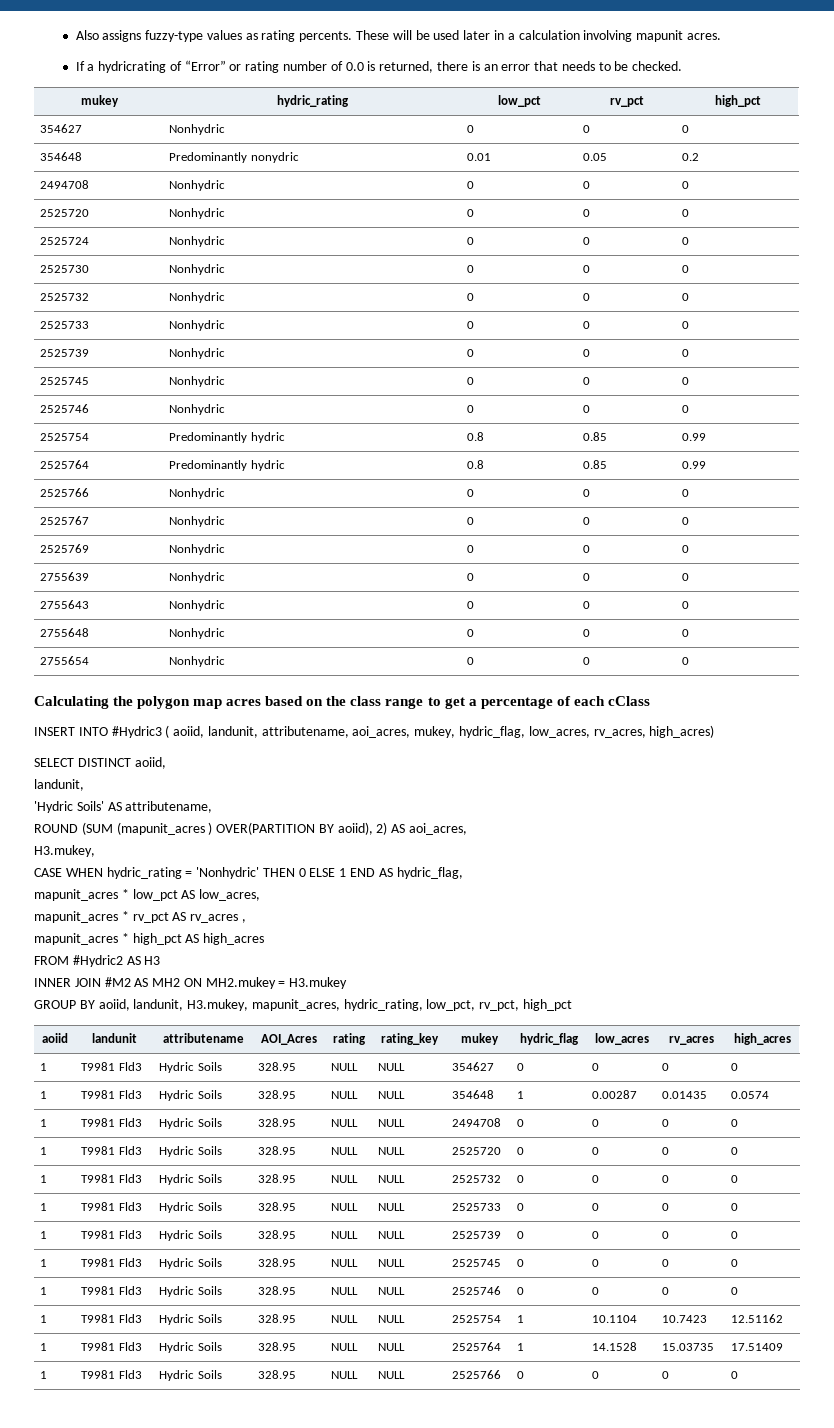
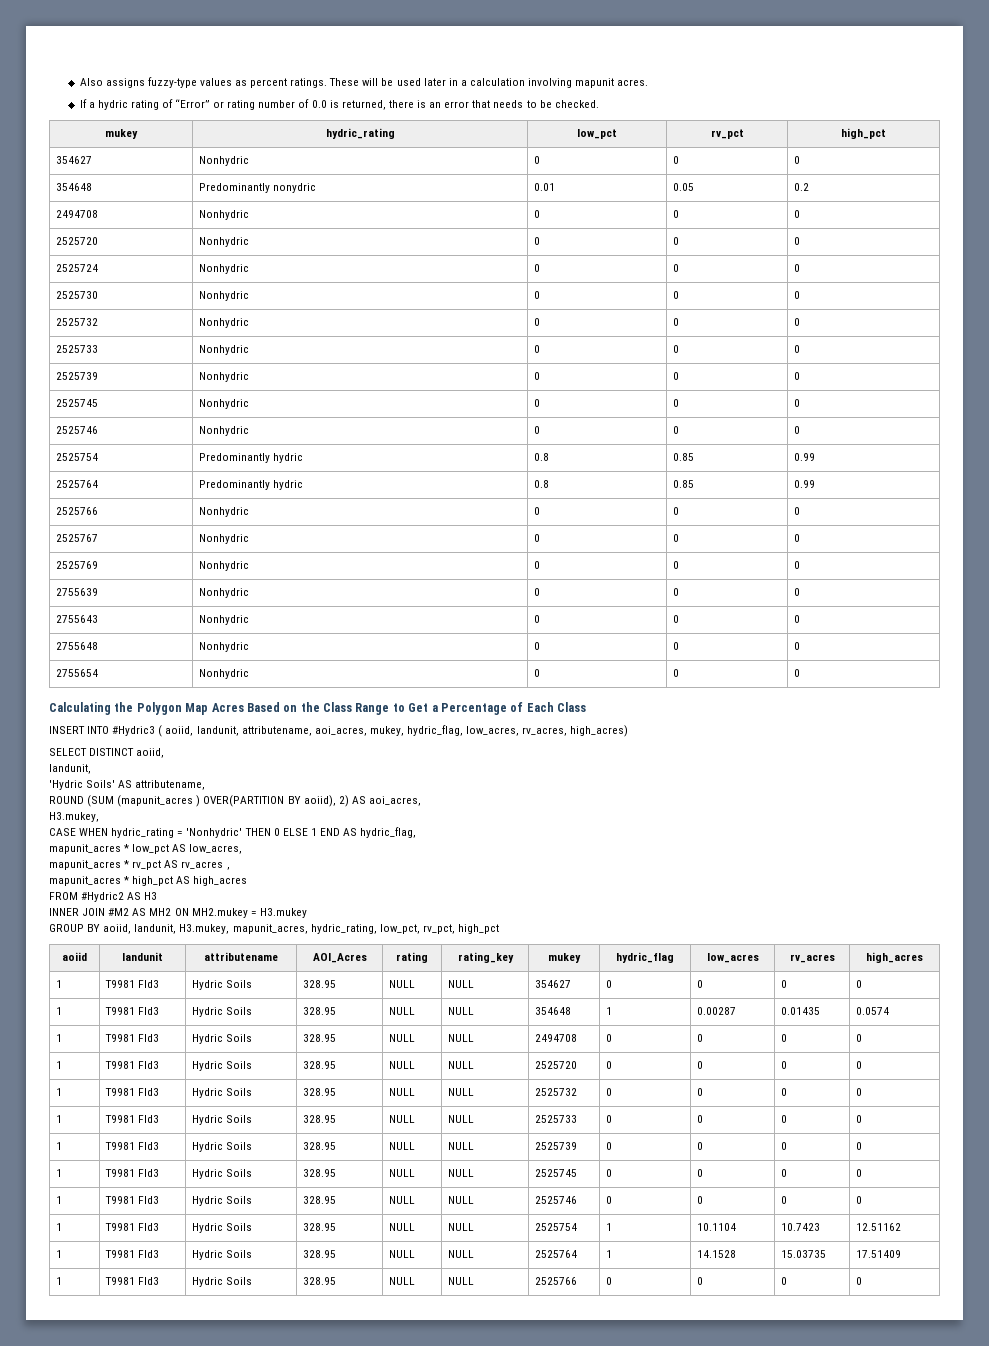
[261,30,353,42] rating percents. -> [250,78,328,88] percent ratings.
[98,61,167,73] hydricrating -> [97,100,159,110] hydric rating
[137,696,650,709] polygon map acres based on the class range to get a percentage of each cClass -> [136,702,586,715] Polygon Map Acres Based on the Class Range to Get a Percentage of Each Class

